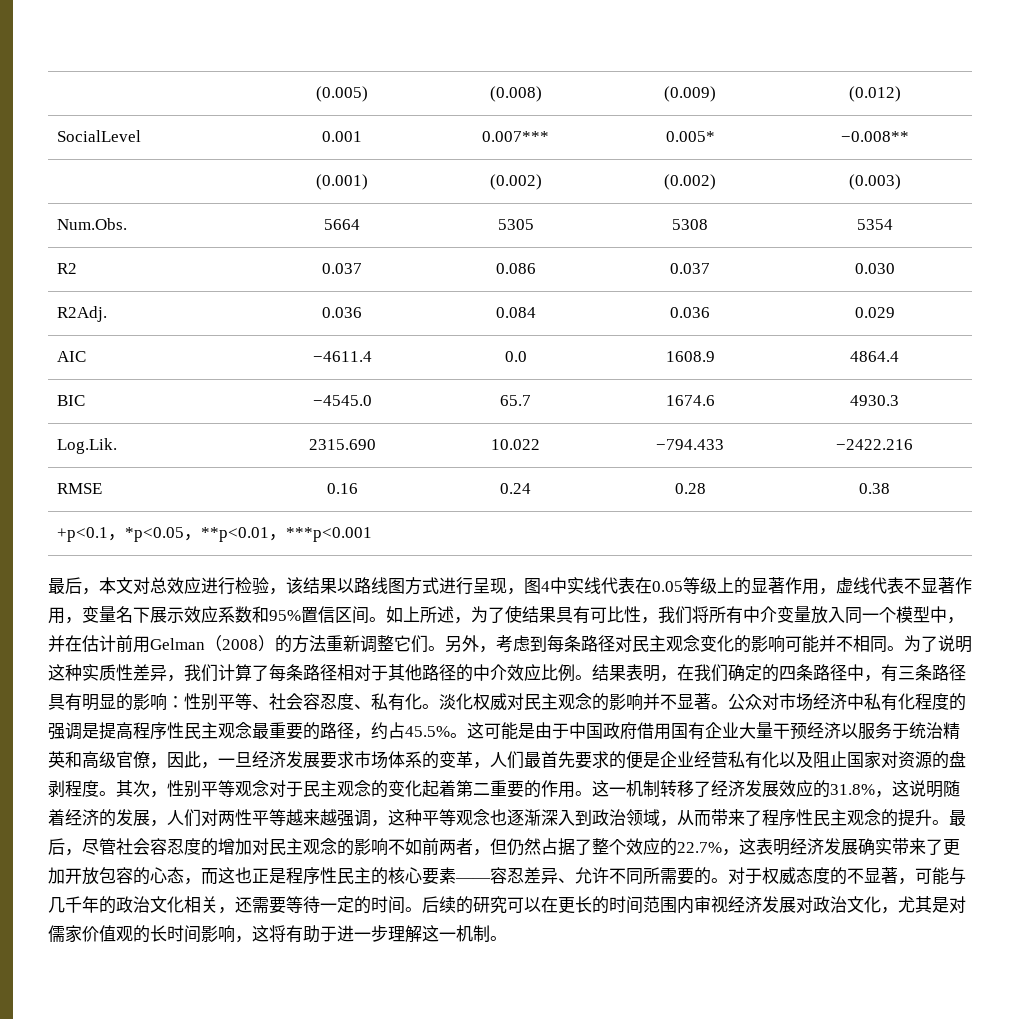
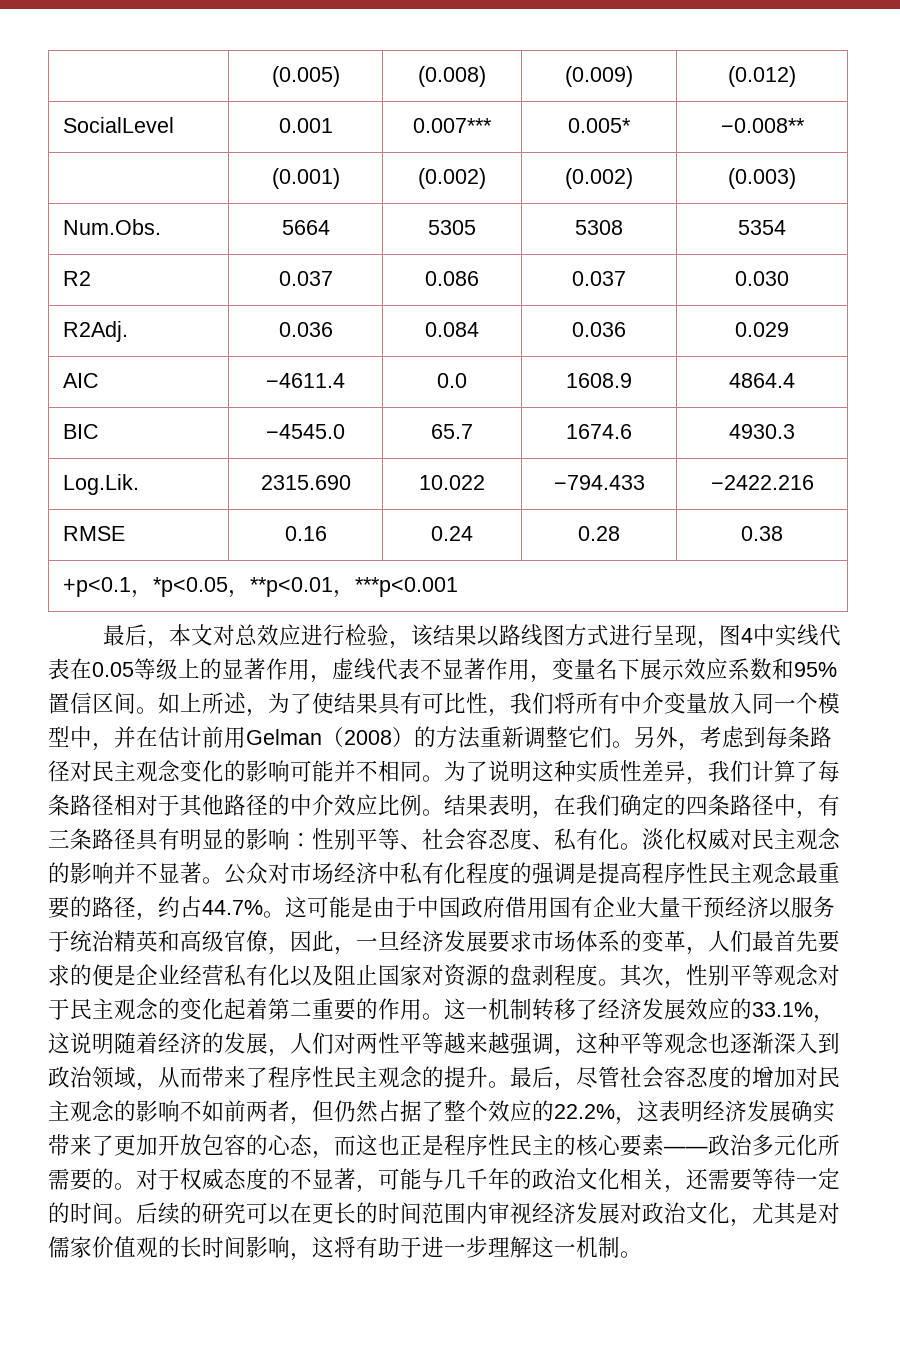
[405,726,450,737] 45.5% -> [202,900,263,915] 44.7%
[830,784,875,795] 31.8% -> [752,1002,813,1017] 33.1%
[677,842,722,853] 22.7% -> [554,1104,615,1119] 22.2%
[490,867,643,885] 容忍差异、允许不同 -> [708,1134,818,1156] 政治多元化

